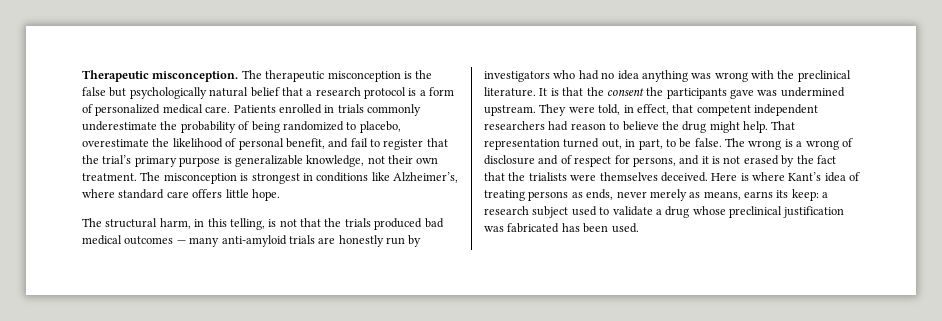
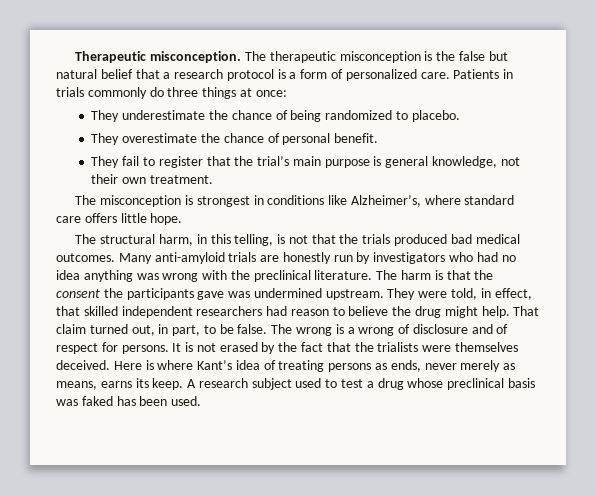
[129,87,207,99] psychologically -> (508, 56) none
[162,104,203,114] medical -> (417, 75) none
[278,104,322,114] enrolled -> (500, 74) none
(421, 110) none -> [149,87,287,99] [91,110,120,122] do three things at once: // They
[180,121,236,133] probability -> [231,110,272,120] chance
[359,121,401,133] placebo, -> [411,110,460,122] [91,133,120,145] placebo. // They
[172,138,223,148] likelihood -> [223,133,264,143] chance
[285,138,349,149] benefit, and -> [334,133,379,143] [91,156,120,168] benefit. // They
[134,156,177,167] primary -> [292,156,321,166] main
[234,155,303,167] generalizable -> [385,156,429,168] general
(137, 177) none -> (213, 179) //
[124,236,220,247] outcomes — many -> [56,253,152,264] outcomes. Many
[539,88,548,96] It -> [376,270,432,280] The harm
[696,105,751,116] competent -> [83,306,118,316] skilled
[484,139,560,150] representation -> [56,324,86,334] claim
[632,155,709,167] persons, and it -> [121,343,182,354] persons. It
[791,189,829,201] keep: a -> [152,378,197,390] keep. A
[612,206,653,216] validate -> [341,379,364,388] test
[783,206,845,218] [484,223,560,233] justification was fabricated -> [507,378,535,388] [56,396,113,406] basis was faked

